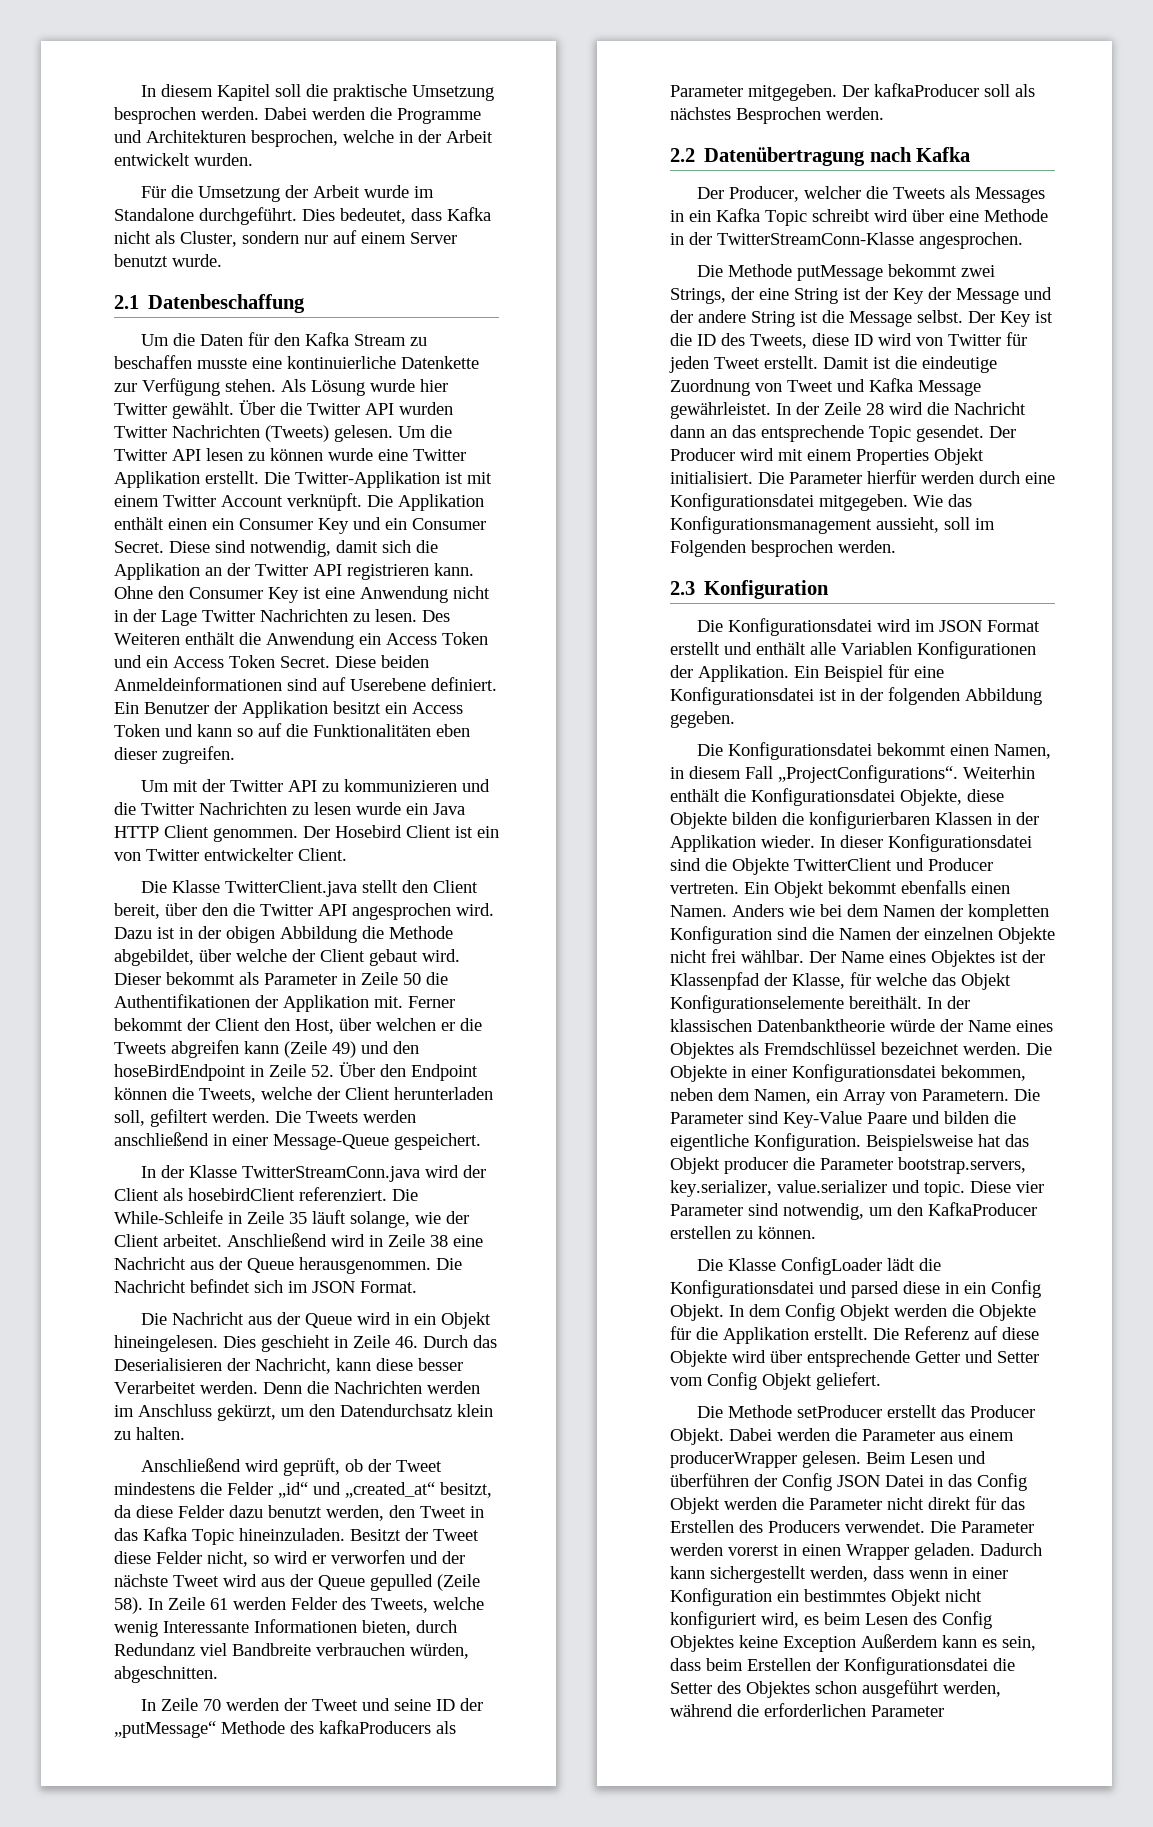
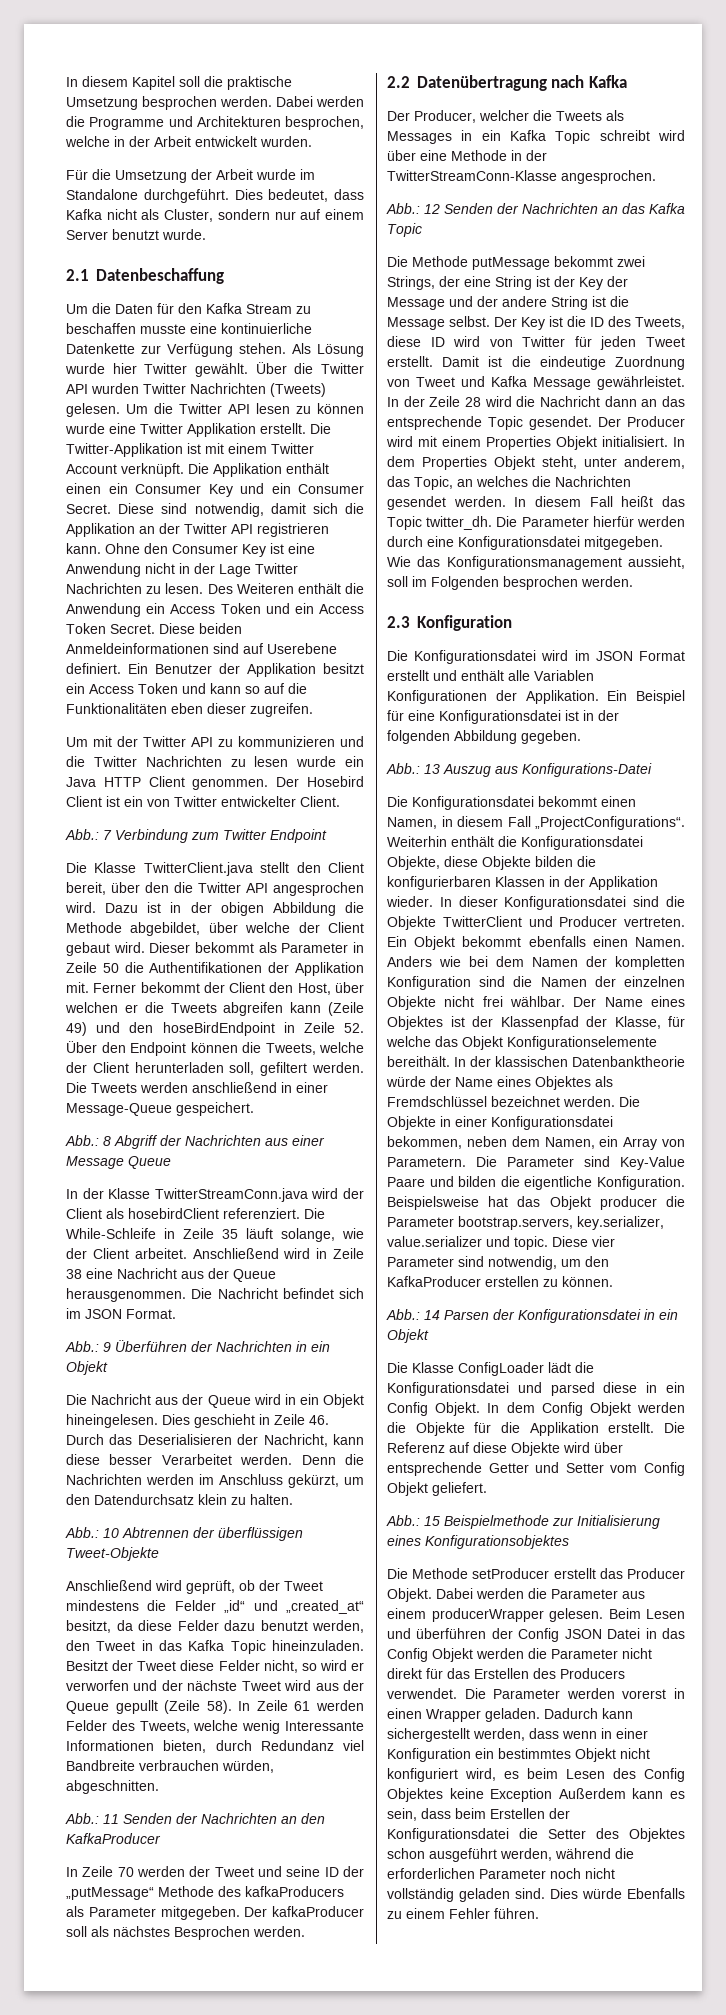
(347, 854) none -> [65,829,327,843] // Abb.: 7 Verbindung zum Twitter Endpoint
(481, 1141) none -> [65,1135,325,1149] [66,1156,171,1169] // Abb.: 8 Abgriff der Nachrichten aus einer Message Queue
(417, 1287) none -> [65,1340,330,1352] [66,1361,108,1375] // Abb.: 9 Überführen der Nachrichten in ein Objekt
(185, 1433) none -> [65,1527,303,1541] [66,1547,159,1561] // Abb.: 10 Abtrennen der überflüssigen Tweet-Objekte
[370,1574,433,1591] gepulled -> [115,1700,158,1714] gepullt
(218, 1674) none -> [65,1813,325,1824] [66,1833,161,1844] // Abb.: 11 Senden der Nachrichten an den KafkaProducer
(1023, 240) none -> [386,203,685,214] [387,223,422,237] // Abb.: 12 Senden der Nachrichten an das Kafka Topic
(753, 477) none -> [673,437,685,447] [387,456,685,470] [387,476,631,490] [387,496,685,510] [387,516,493,530] In dem Properties Objekt steht, unter anderem, das Topic, an welches die Nachrichten gesendet werden. In diesem Fall heißt das Topic twitter_dh.
(735, 719) none -> [386,763,652,777] // Abb.: 13 Auszug aus Konfigurations-Datei
(816, 1232) none -> [386,1309,678,1323] [387,1329,429,1343] // Abb.: 14 Parsen der Konfigurationsdatei in ein Objekt
(881, 1381) none -> [386,1515,660,1529] [387,1535,569,1549] // Abb.: 15 Beispielmethode zur Initialisierung eines Konfigurationsobjektes
(944, 1711) none -> [550,1868,615,1879] [387,1888,685,1902] [387,1908,539,1919] noch nicht vollständig geladen sind. Dies würde Ebenfalls zu einem Fehler führen.

